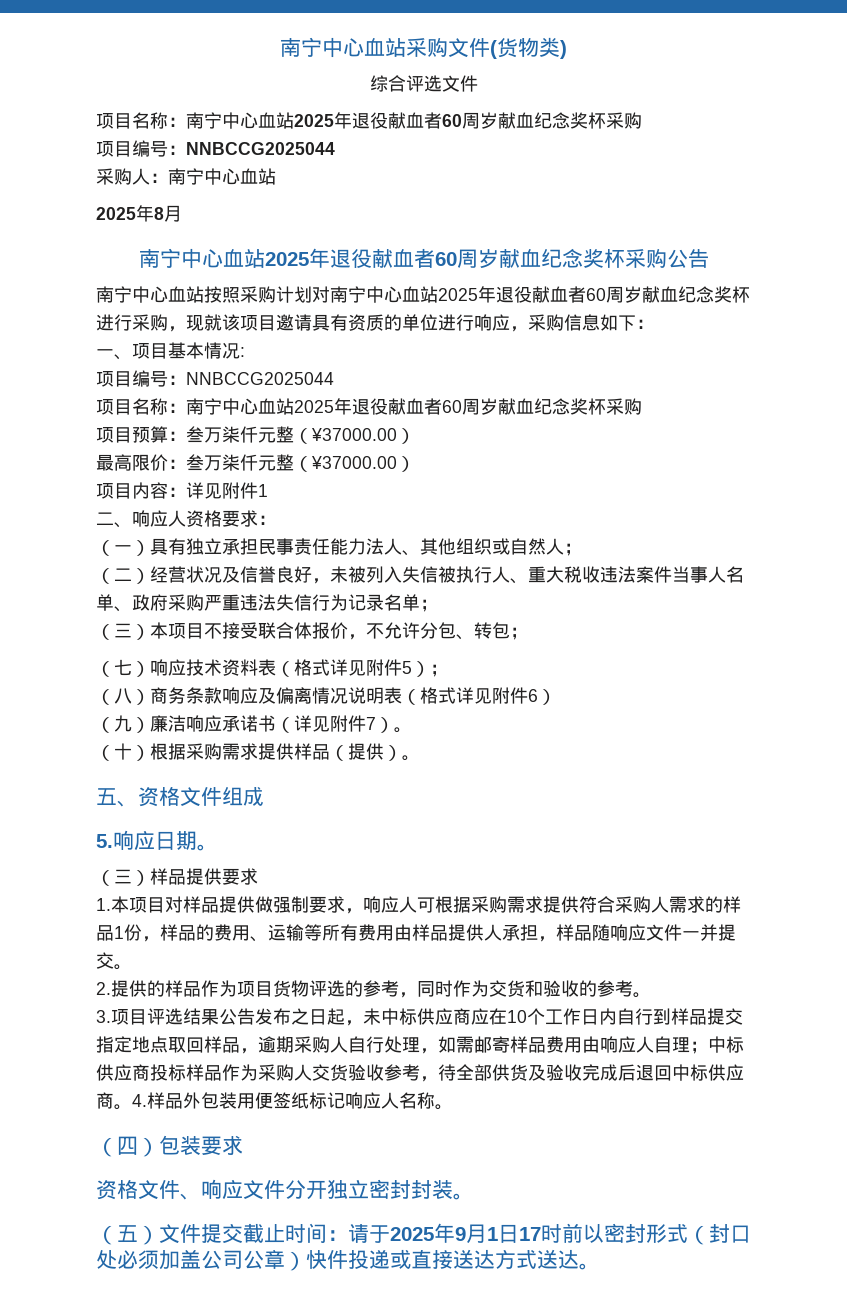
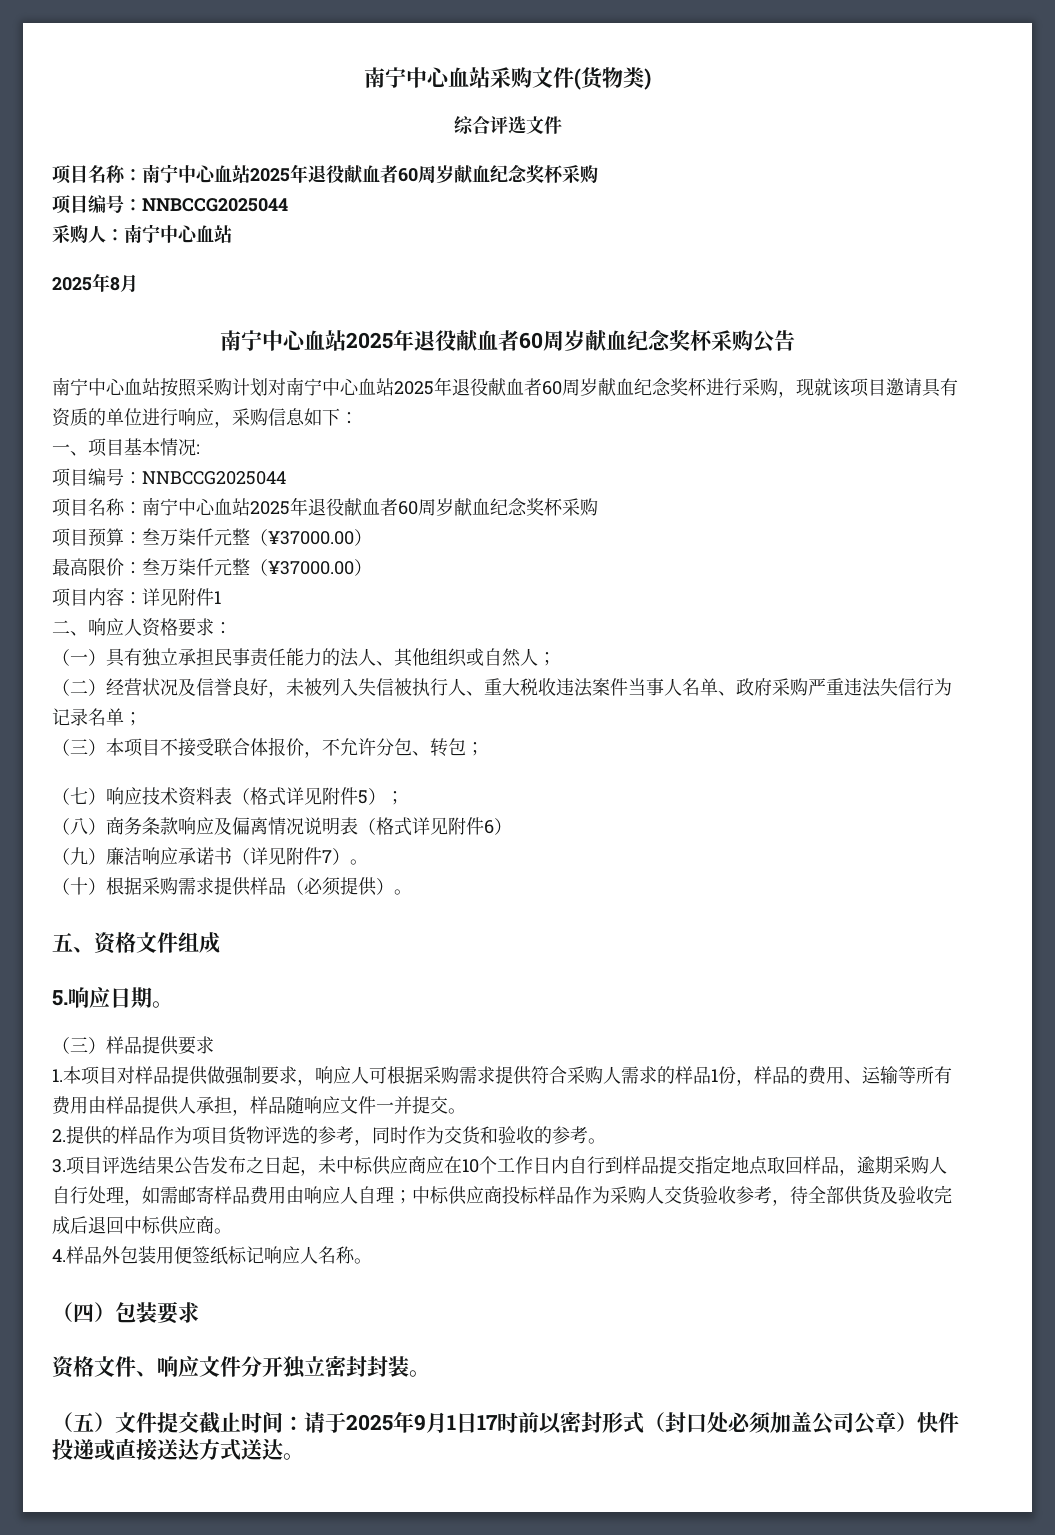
(366, 546) none -> [322,648,340,666] 的
(348, 753) none -> [304,877,341,896] 必须
(132, 1107) none -> (232, 1231) //

